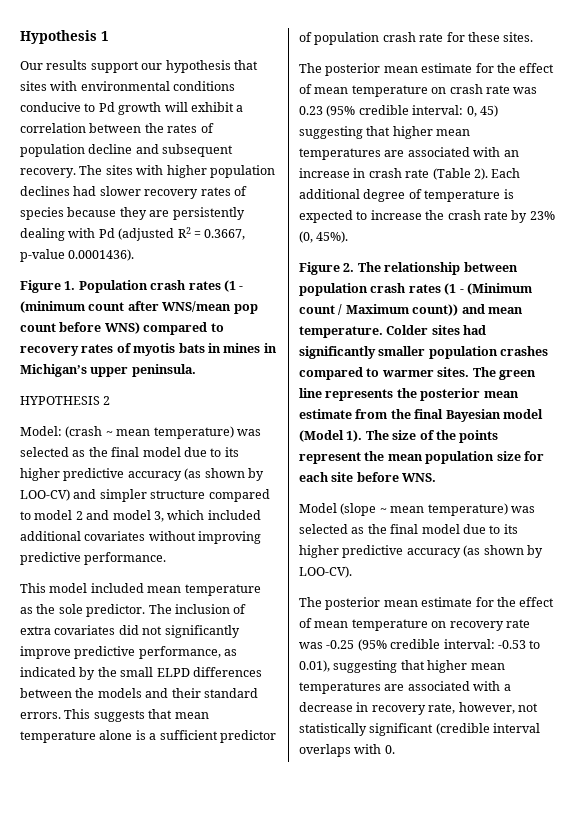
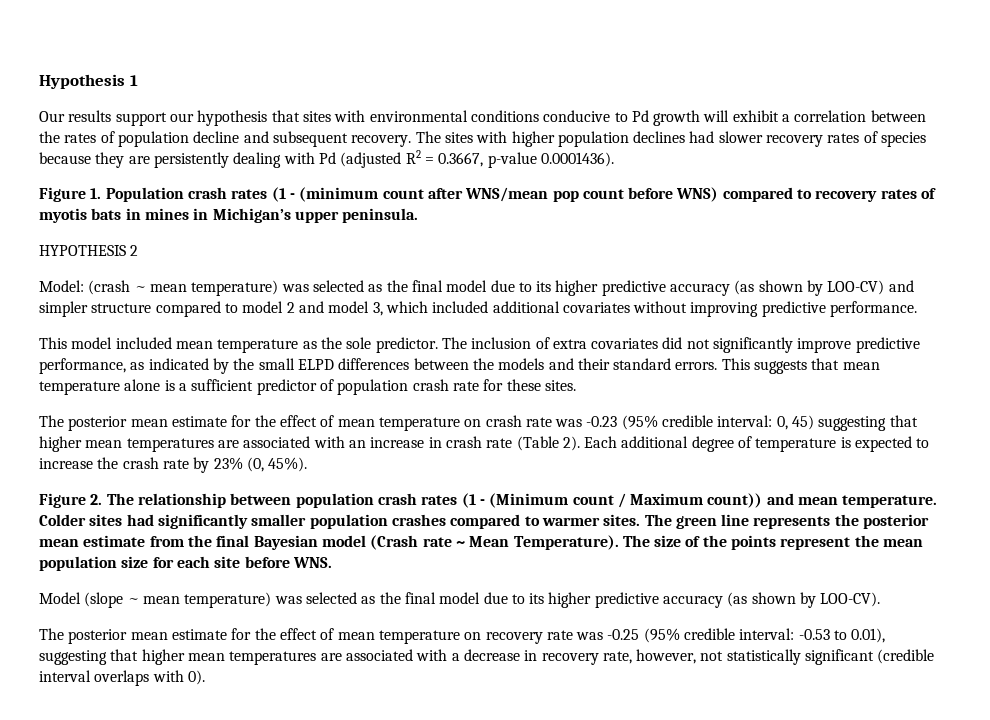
[299,106,323,115] 0.23 -> [586,416,618,427] -0.23
[299,430,363,442] (Model 1). -> [370,535,619,550] (Crash rate ~ Mean Temperature).
[384,745,395,754] 0. -> [187,670,205,685] 0).

